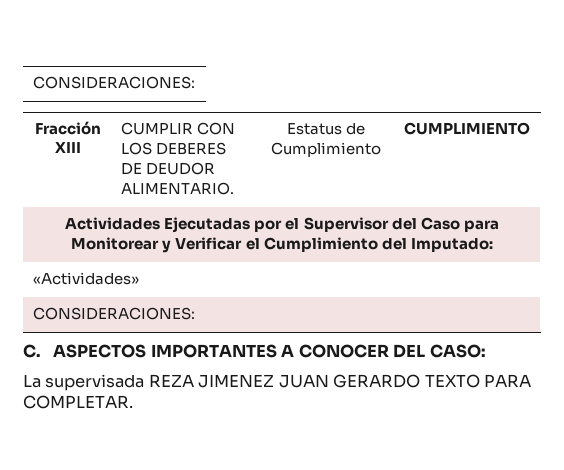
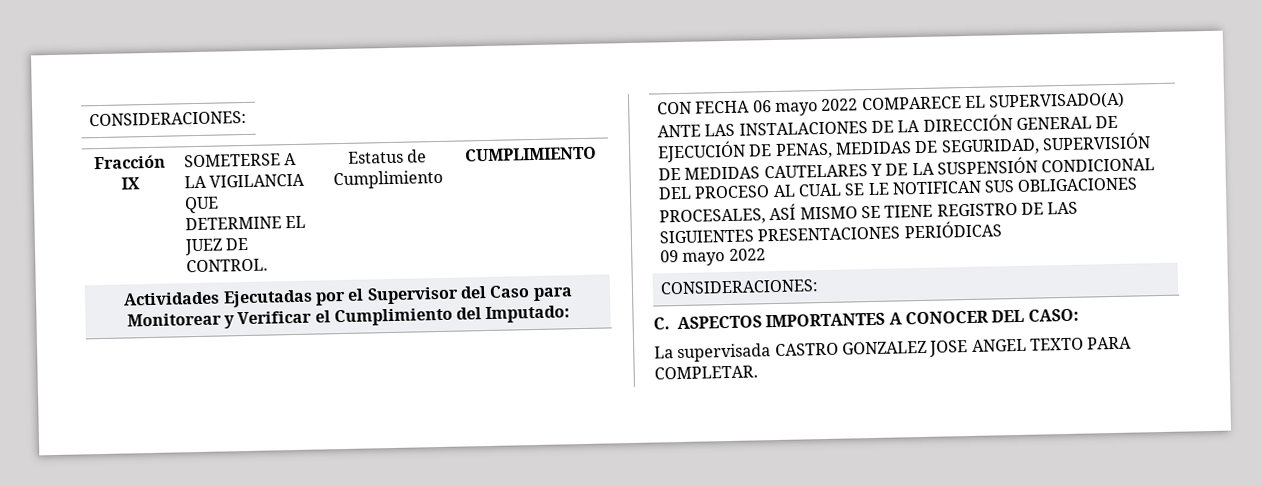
[54,142,81,153] [120,122,235,135] [120,142,226,155] [120,162,215,175] [120,182,234,195] XIII | CUMPLIR CON LOS DEBERES DE DEUDOR ALIMENTARIO. -> [120,177,140,190] [183,152,298,168] [183,173,306,189] [183,196,219,214] [184,215,307,231] [183,237,250,256] [185,258,268,273] IX | SOMETERSE A LA VIGILANCIA QUE DETERMINE EL JUEZ DE CONTROL.
[32,272,139,285] «Actividades» -> [656,91,1126,116] [656,114,1119,138] [656,132,1151,163] [657,156,1156,181] [657,177,1138,200] [658,201,1079,226] [658,220,1002,244] [659,248,766,266] CON FECHA 06 mayo 2022 COMPARECE EL SUPERVISADO(A) ANTE LAS INSTALACIONES DE LA DIRECCIÓN GENERAL DE EJECUCIÓN DE PENAS, MEDIDAS DE SEGURIDAD, SUPERVISIÓN DE MEDIDAS CAUTELARES Y DE LA SUSPENSIÓN CONDICIONAL DEL PROCESO AL CUAL SE LE NOTIFICAN SUS OBLIGACIONES PROCESALES, ASÍ MISMO SE TIENE REGISTRO DE LAS SIGUIENTES PRESENTACIONES PERIÓDICAS // 09 mayo 2022
[148,374,421,388] REZA JIMENEZ JUAN GERARDO -> [774,338,1027,357] CASTRO GONZALEZ JOSE ANGEL

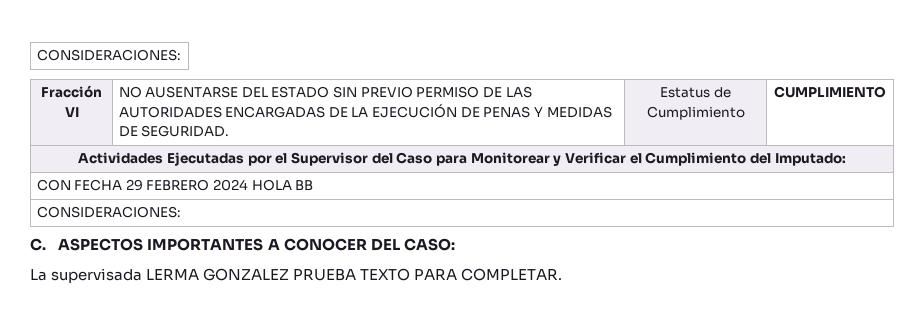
[120,177,140,190] [183,152,298,168] [183,173,306,189] [183,196,219,214] [184,215,307,231] [183,237,250,256] [185,258,268,273] IX | SOMETERSE A LA VIGILANCIA QUE DETERMINE EL JUEZ DE CONTROL. -> [64,107,79,117] [118,86,532,98] [118,104,612,118] [118,125,230,137] VI | NO AUSENTARSE DEL ESTADO SIN PREVIO PERMISO DE LAS AUTORIDADES ENCARGADAS DE LA EJECUCIÓN DE PENAS Y MEDIDAS DE SEGURIDAD.
[752,91,1126,116] [656,114,1119,138] [656,132,1151,163] [657,156,1156,181] [657,177,1138,200] [658,201,1079,226] [658,220,1002,244] [659,248,766,266] 06 mayo 2022 COMPARECE EL SUPERVISADO(A) ANTE LAS INSTALACIONES DE LA DIRECCIÓN GENERAL DE EJECUCIÓN DE PENAS, MEDIDAS DE SEGURIDAD, SUPERVISIÓN DE MEDIDAS CAUTELARES Y DE LA SUSPENSIÓN CONDICIONAL DEL PROCESO AL CUAL SE LE NOTIFICAN SUS OBLIGACIONES PROCESALES, ASÍ MISMO SE TIENE REGISTRO DE LAS SIGUIENTES PRESENTACIONES PERIÓDICAS // 09 mayo 2022 -> [125,179,314,191] 29 FEBRERO 2024 HOLA BB
[774,338,1027,357] CASTRO GONZALEZ JOSE ANGEL -> [146,268,357,281] LERMA GONZALEZ PRUEBA

